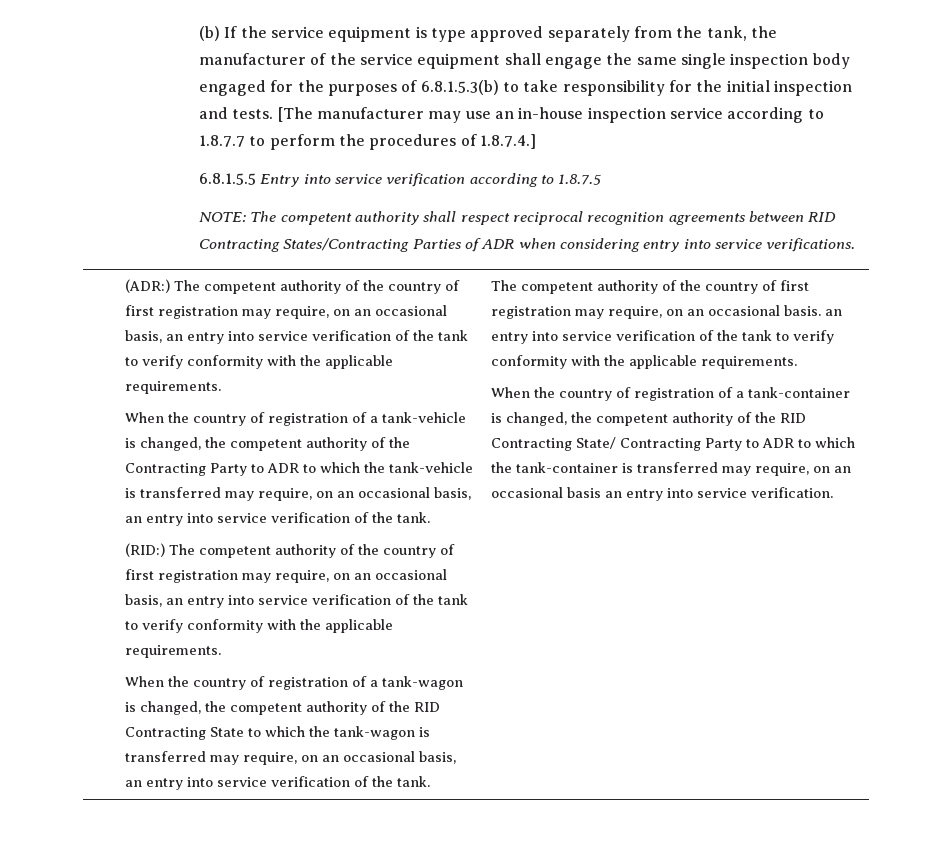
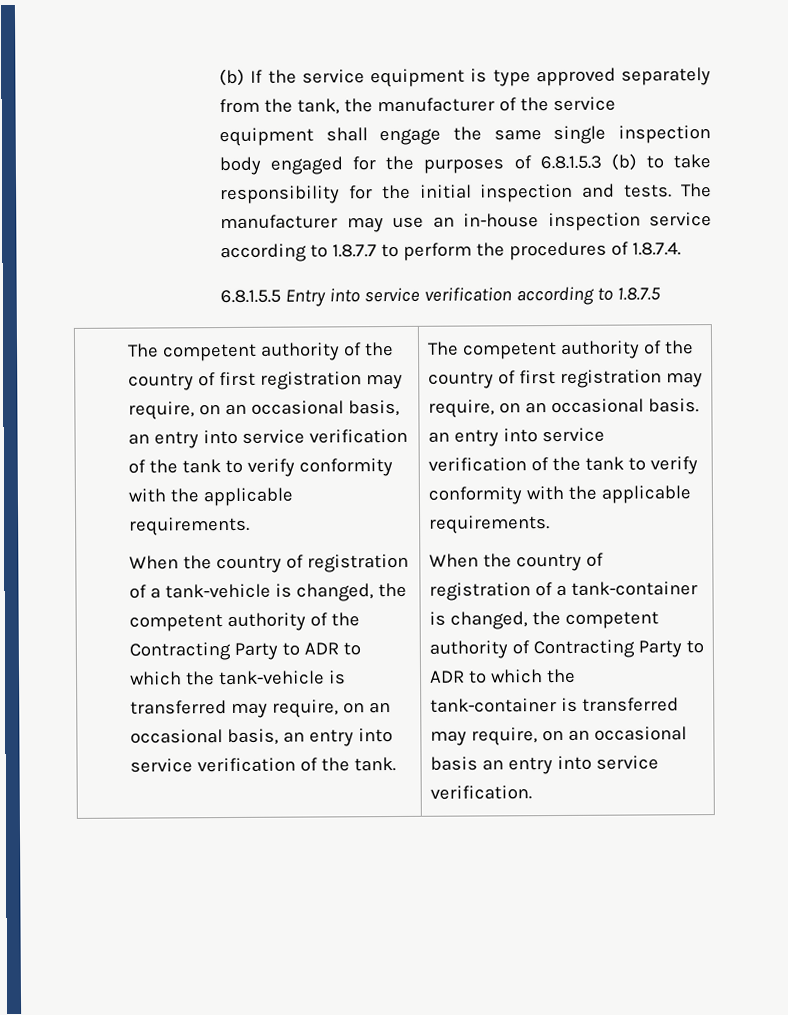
[420,80,499,95] 6.8.1.5.3(b) -> [539,153,637,171] 6.8.1.5.3 (b)
[277,107,313,122] [The -> [681,183,712,198] The
[480,134,537,149] 1.8.7.4.] -> [632,242,682,256] 1.8.7.4.
[199,211,837,225] [199,238,856,252] [125,279,171,293] // NOTE: The competent authority shall respect reciprocal recognition agreements between RID Contracting States/Contracting Parties of ADR when considering entry into service verifications. // (ADR:) -> (662, 294) //
[125,543,456,558] [125,569,448,583] [125,594,469,608] [125,619,394,633] [125,645,222,658] [125,676,464,690] [125,701,441,715] [125,726,431,740] [125,751,457,765] [125,776,431,790] // (RID:) The competent authority of the country of first registration may require, on an occasional basis, an entry into service verification of the tank to verify conformity with the applicable requirements. // When the country of registration of a tank-wagon is changed, the competent authority of the RID Contracting State to which the tank-wagon is transferred may require, on an occasional basis, an entry into service verification of the tank. -> (397, 764) none
[754,412,806,423] [490,437,616,451] the RID Contracting State/ -> (530, 647) none

